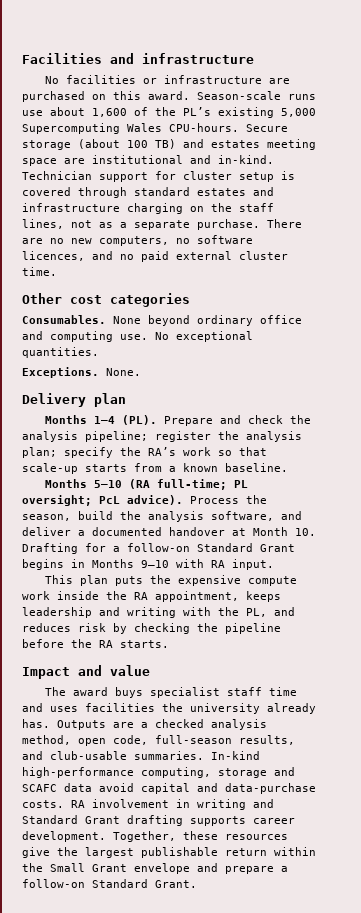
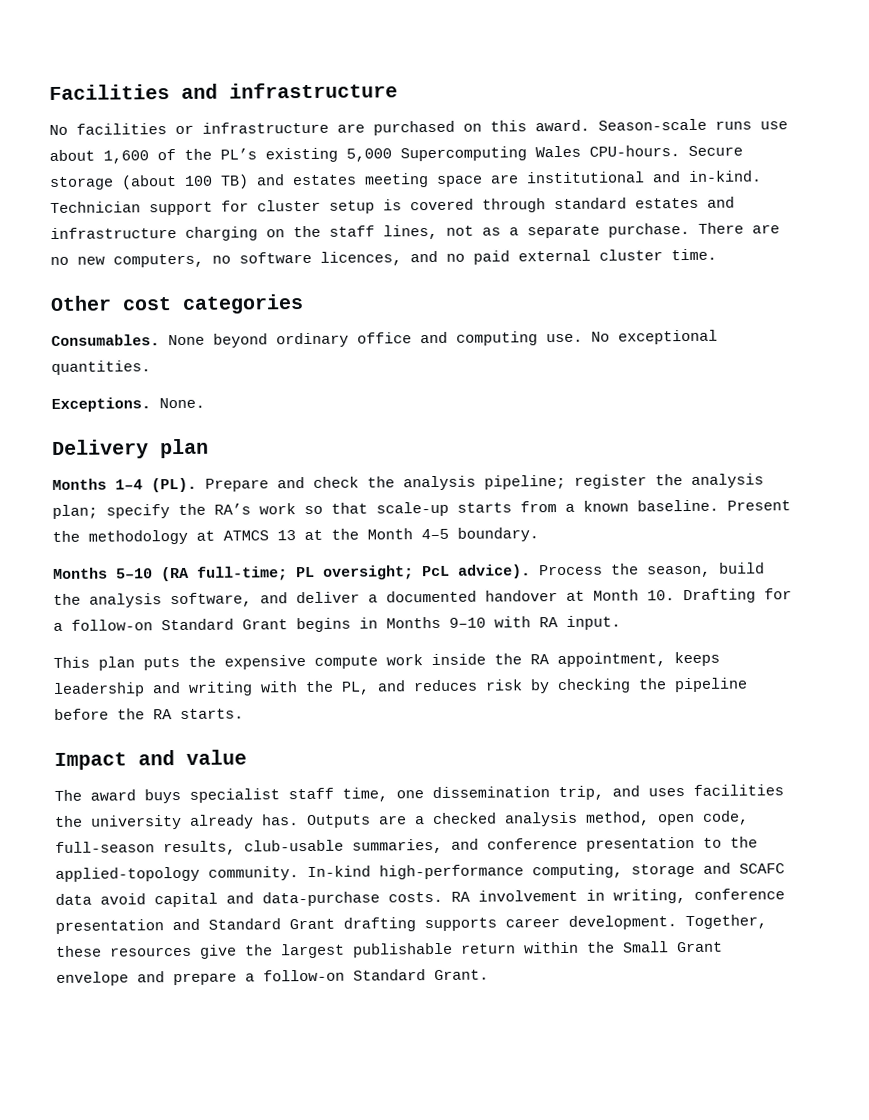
(288, 467) none -> [727,500,791,511] [52,527,539,545] Present the methodology at ATMCS 13 at the Month 4–5 boundary.
[268,687,297,696] time -> [342,785,604,802] time, one dissemination trip,
[22,751,204,760] and club-usable summaries. -> [244,836,758,854] [55,866,299,882] club-usable summaries, and conference presentation to the applied-topology community.
[197,799,246,810] writing -> [613,888,785,904] [55,919,164,934] writing, conference presentation

